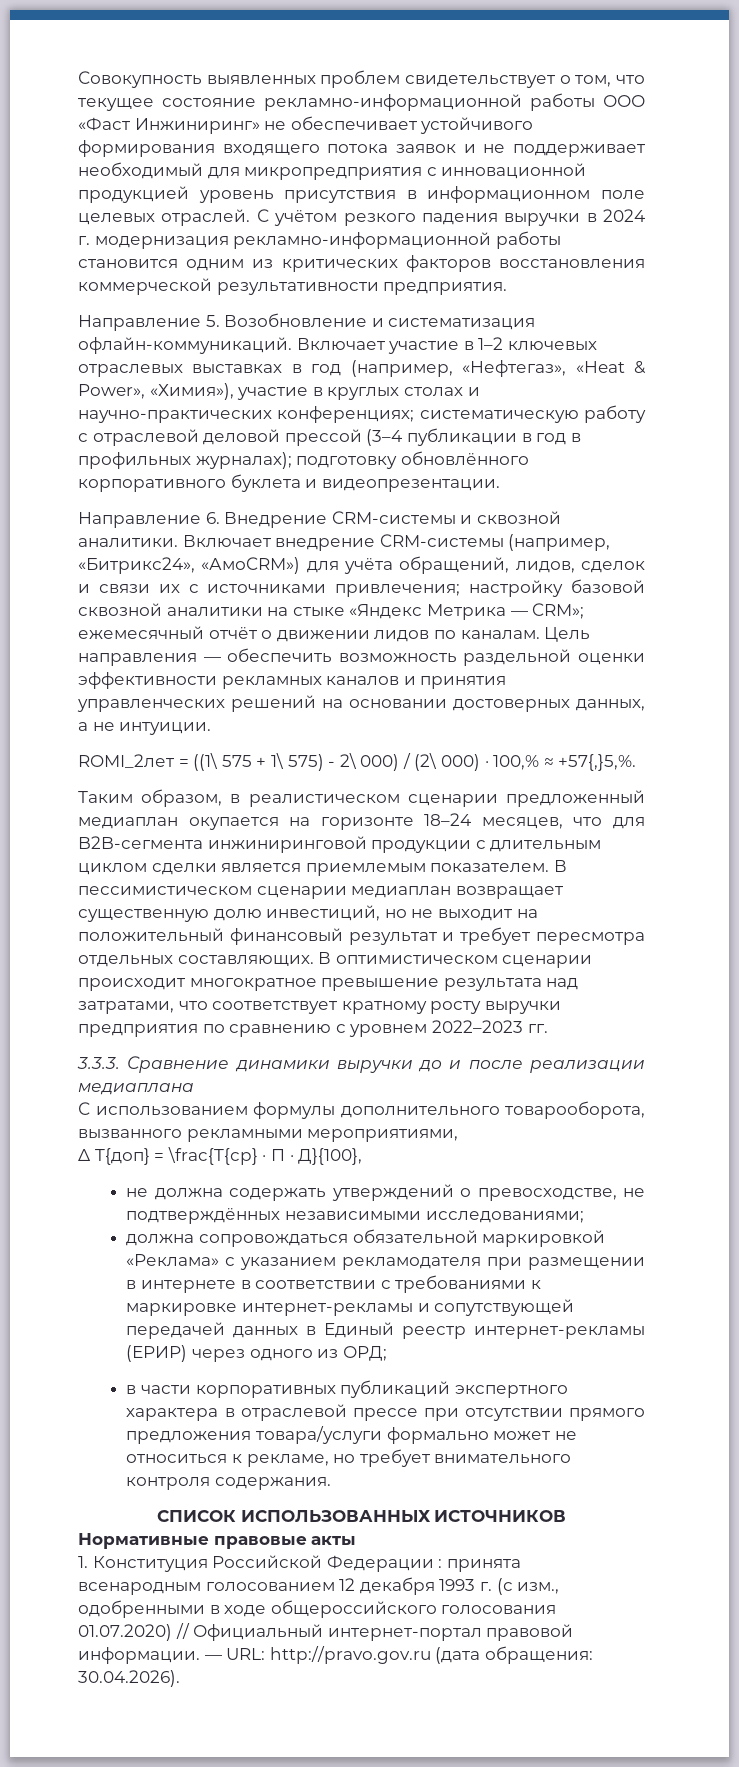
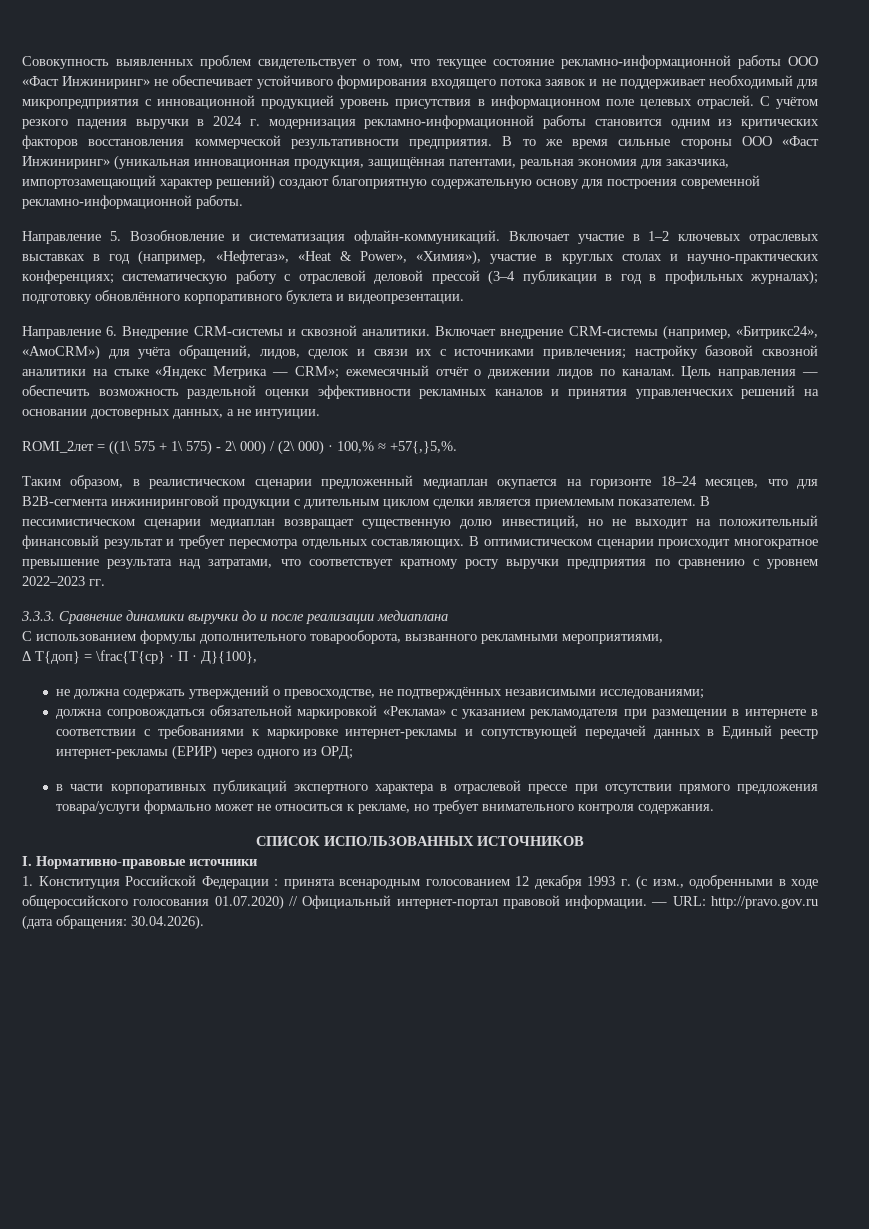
(508, 288) none -> [502,136,819,149] [22,155,729,170] [22,175,760,190] [22,195,243,209] В то же время сильные стороны ООО «Фаст Инжиниринг» (уникальная инновационная продукция, защищённая патентами, реальная экономия для заказчика, импортозамещающий характер решений) создают благоприятную содержательную основу для построения современной рекламно-информационной работы.
[78,1533,357,1549] Нормативные правовые акты -> [22,856,257,869] I. Нормативно-правовые источники

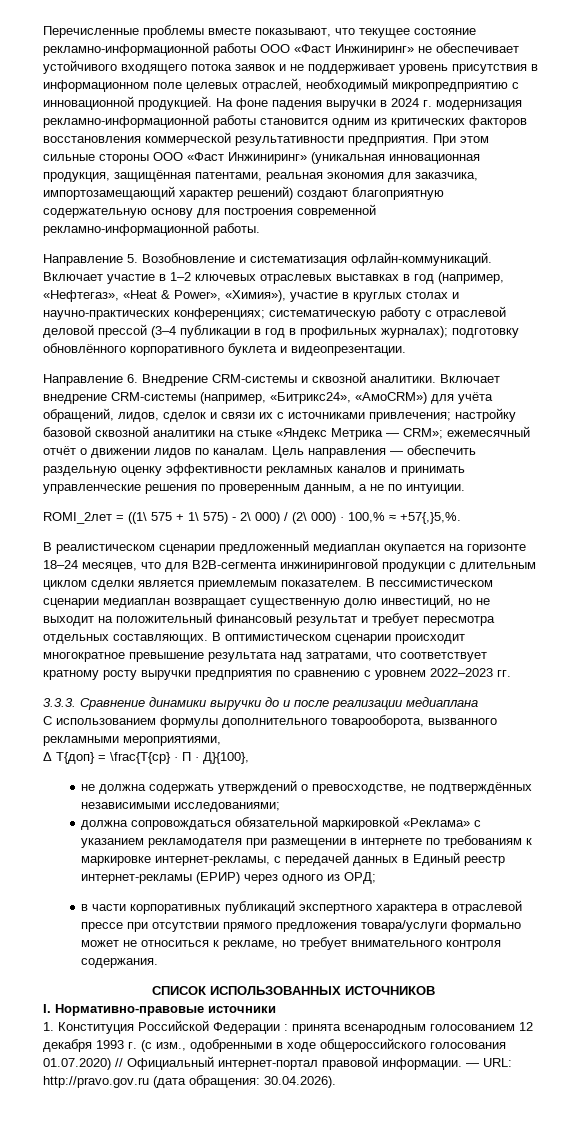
[22,55,403,69] Совокупность выявленных проблем свидетельствует о том, -> [43,25,331,38] Перечисленные проблемы вместе показывают,
[336,75,427,89] формирования -> (117, 67) none
[708,75,819,89] [22,95,335,109] необходимый для микропредприятия с инновационной продукцией -> (395, 69) none
[696,95,819,109] [22,119,68,129] отраслей. С учётом резкого -> [242,78,519,92] [43,96,268,110] отраслей, необходимый микропредприятию с инновационной продукцией. На фоне
[502,136,608,149] В то же время -> [433,134,489,146] При этом
[98,385,309,399] возможность раздельной оценки -> [43,466,162,476] раздельную оценку
[568,385,819,399] [22,409,223,419] принятия управленческих решений на основании достоверных данных, -> [401,466,465,476] [43,484,355,494] принимать управленческие решения по проверенным данным,
(251, 412) none -> [388,484,402,491] по
[22,475,140,489] Таким образом, в -> [43,542,52,551] В
[811,709,818,716] [56,725,577,739] в соответствии с требованиями к маркировке интернет-рекламы и сопутствующей -> [426,835,533,848] [81,856,282,866] по требованиям к маркировке интернет-рекламы, с

